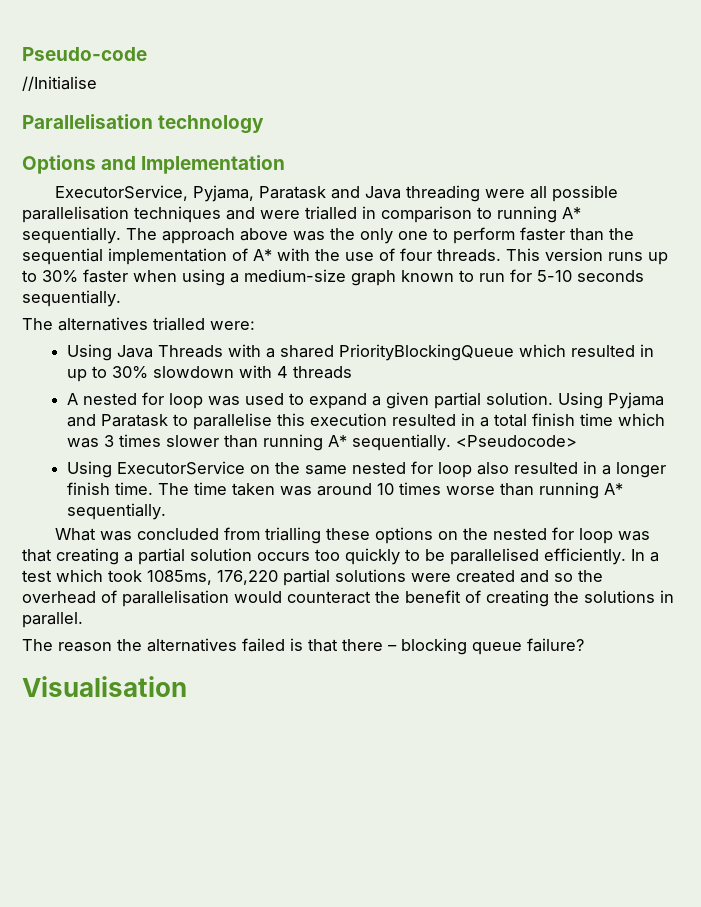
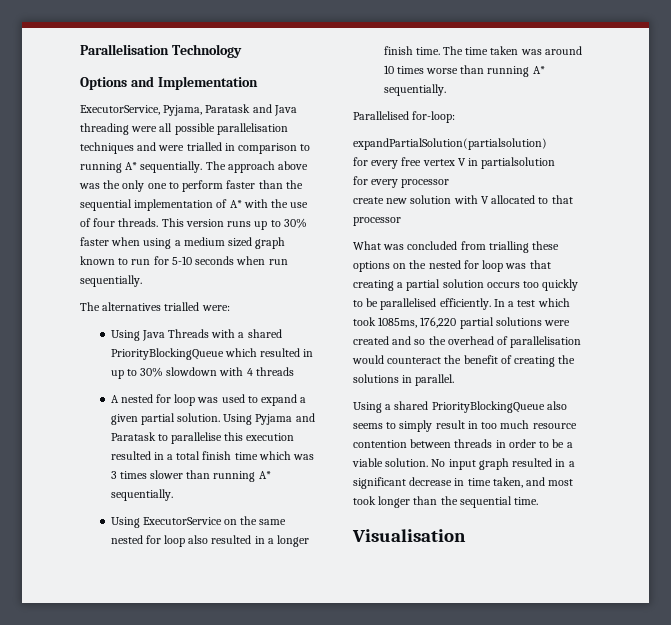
[22,47,147,61] [22,76,97,91] [22,114,265,134] Pseudo-code // //Initialise // Parallelisation technology -> [80,44,242,58] Parallelisation Technology
[244,269,346,282] medium-size -> [183,237,253,247] medium sized
(644, 276) none -> [236,256,288,265] when run
[456,435,578,447] <Pseudocode> -> (173, 495) none
(167, 511) none -> [353,111,456,123] [353,138,547,150] [353,157,556,169] [353,176,450,188] [353,195,573,204] [353,217,401,226] // Parallelised for-loop: // expandPartialSolution(partialsolution) // for every free vertex V in partialsolution // for every processor // create new solution with V allocated to that processor
[22,638,584,655] The reason the alternatives failed is that there – blocking queue failure? -> [353,401,567,413] [353,420,577,432] [353,439,573,448] [352,458,575,470] [353,477,574,489] [353,496,539,508] Using a shared PriorityBlockingQueue also seems to simply result in too much resource contention between threads in order to be a viable solution. No input graph resulted in a significant decrease in time taken, and most took longer than the sequential time.

